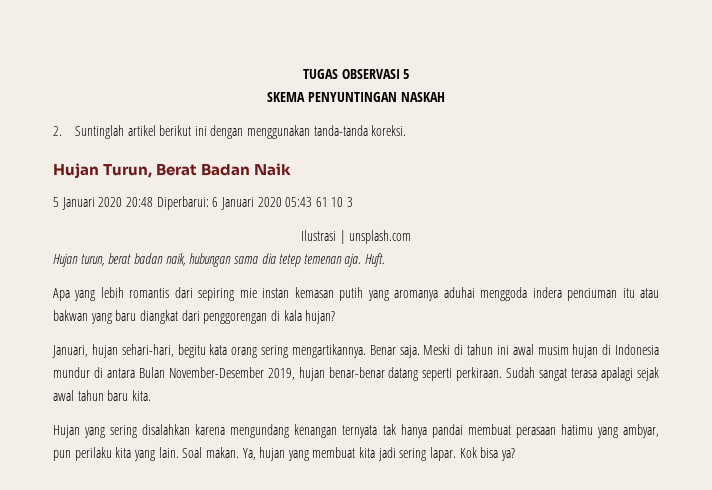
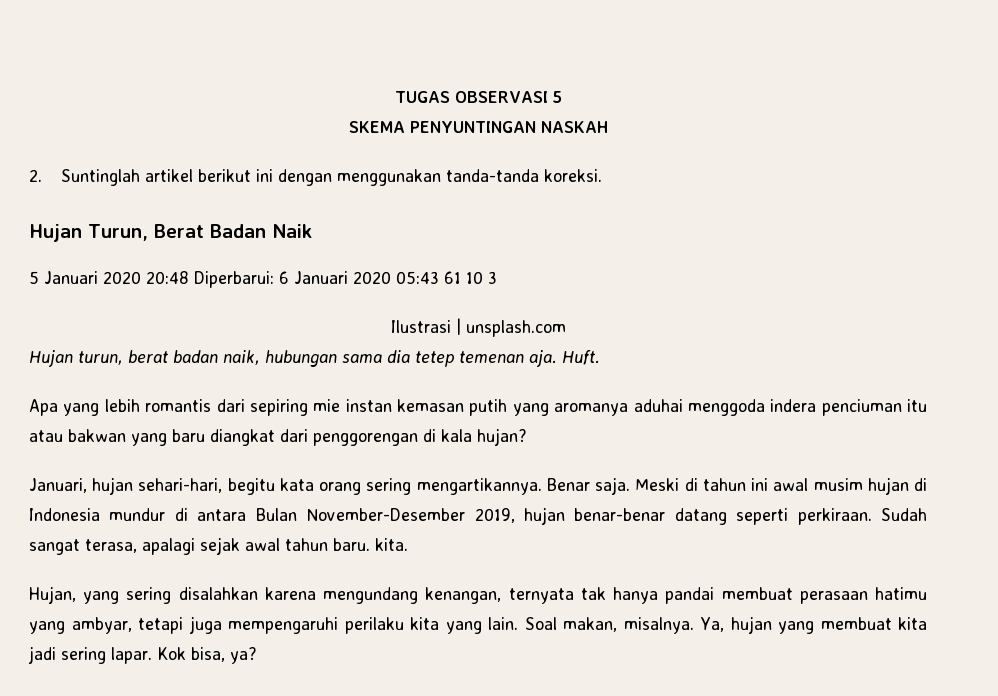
[571,368,598,378] terasa -> [85,539,137,553] terasa,
[107,390,129,401] baru -> [333,538,370,551] baru.
[53,425,80,438] Hujan -> [29,586,76,604] Hujan,
[294,424,338,438] kenangan -> [425,587,502,604] kenangan,
[53,450,71,461] pun -> [138,616,339,634] tetapi juga mempengaruhi
[205,447,239,458] makan. -> [563,617,694,634] makan, misalnya.
[480,447,499,458] bisa -> [191,647,225,662] bisa,

